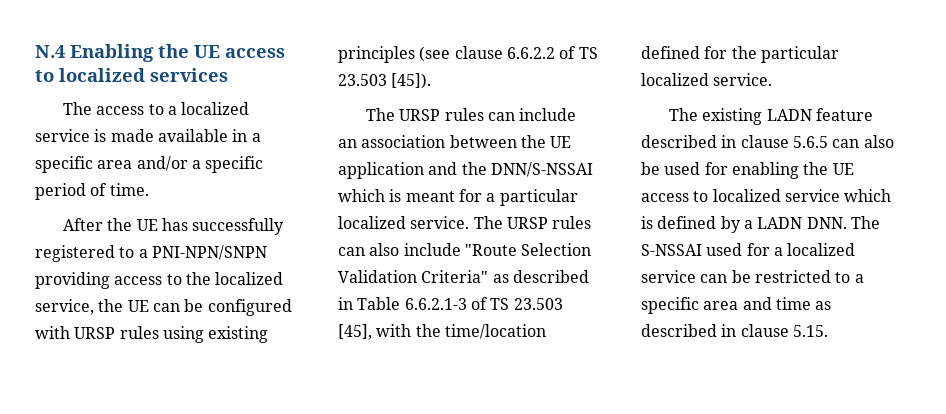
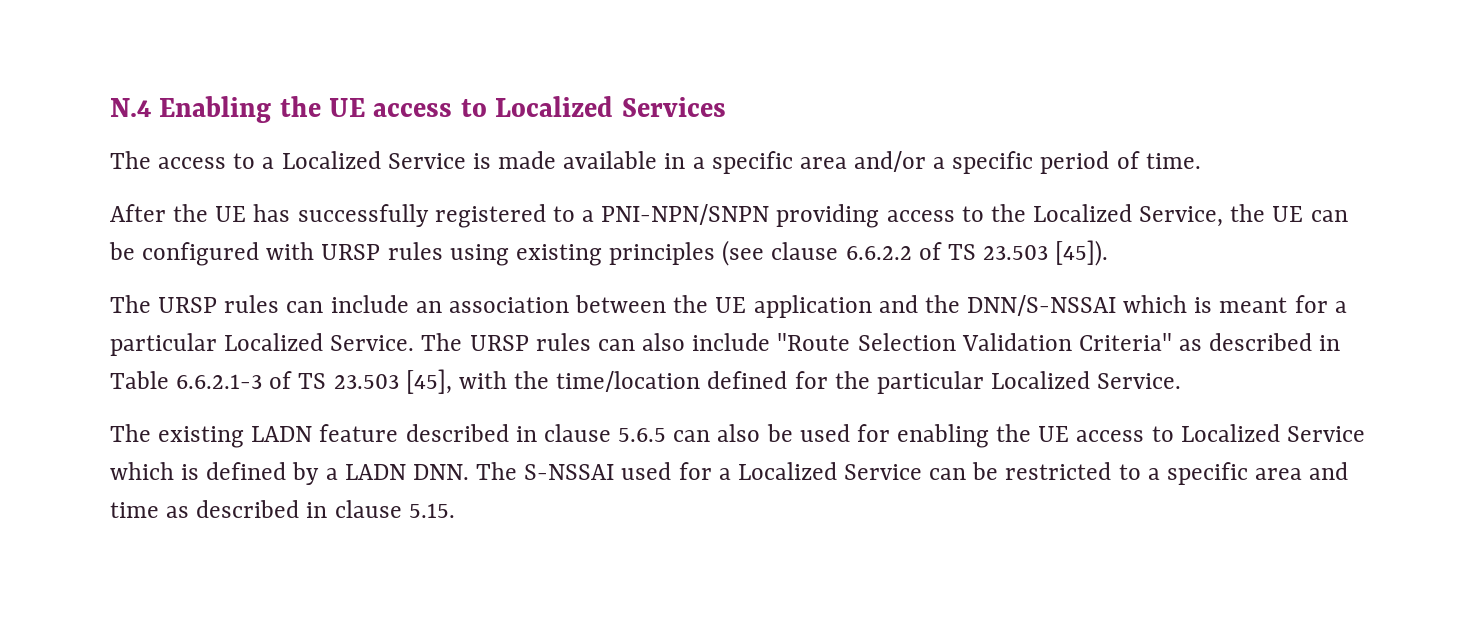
[59,68,228,82] localized services -> [495,96,726,117] Localized Services
[181,102,250,115] [35,129,90,142] localized service -> [281,151,466,169] Localized Service
[215,272,284,285] [35,299,94,315] localized service, -> [1033,204,1224,227] Localized Service,
[338,216,470,229] localized service. -> [224,333,415,351] Localized Service.
[641,73,773,86] localized service. -> [991,371,1182,389] Localized Service.
[712,189,840,202] localized service -> [1180,424,1365,442] Localized Service
[787,243,856,256] [641,270,696,283] localized service -> [737,462,923,480] Localized Service

